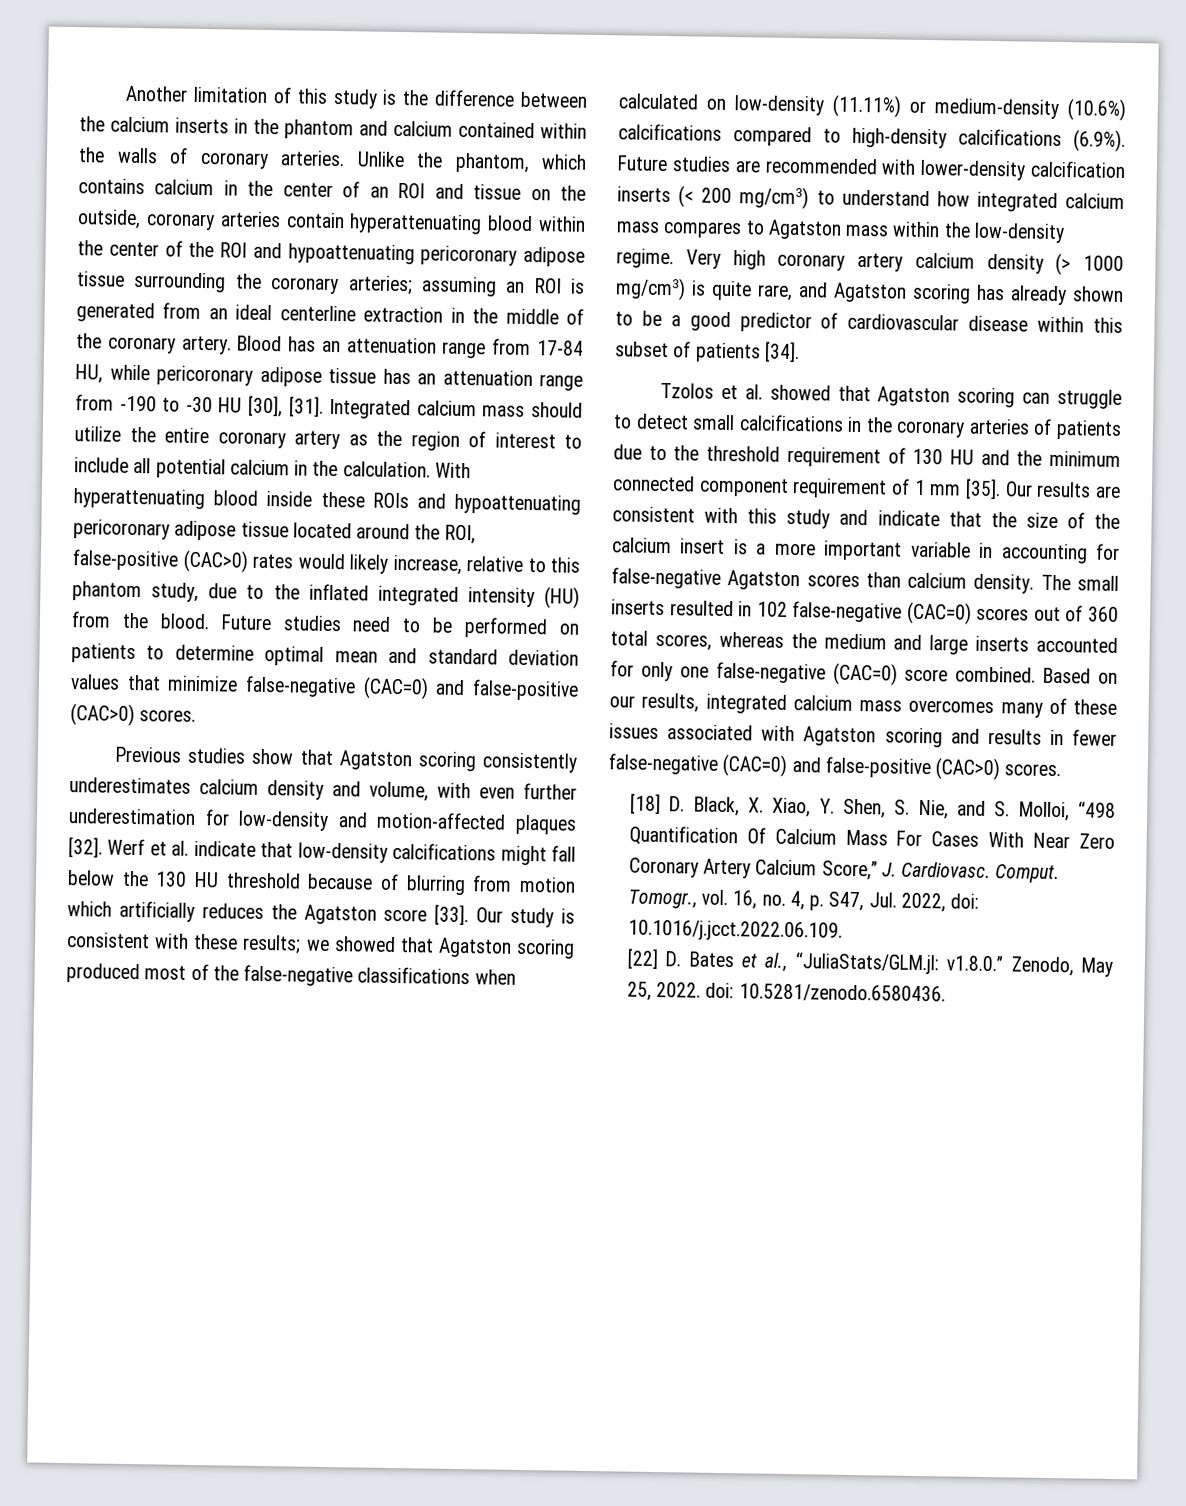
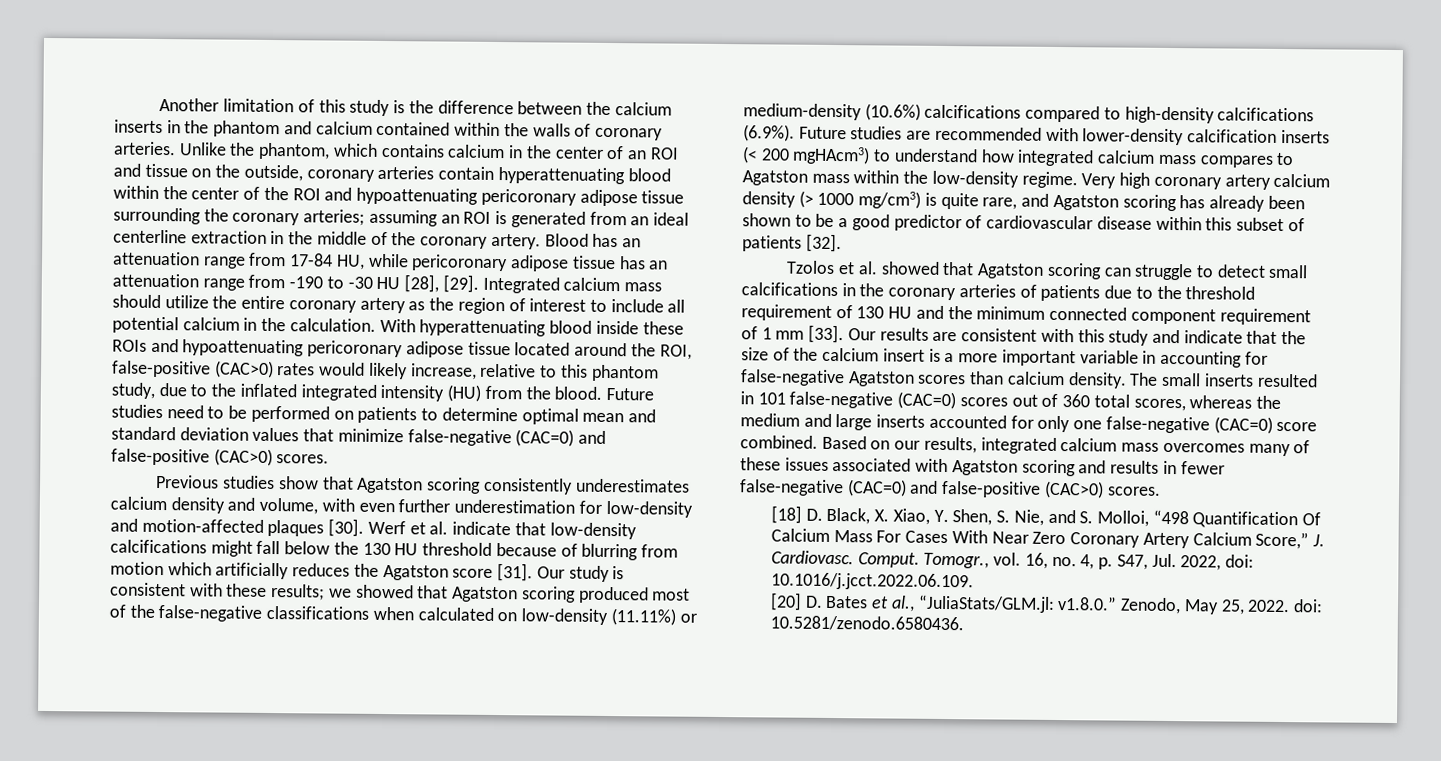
[248,395,324,418] [30], [31]. -> [404,274,479,293] [28], [29].
[68,837,103,858] [32]. -> [328,518,365,537] [30].
[434,904,470,926] [33]. -> [497,563,534,582] [31].
[739,186,810,210] mg/cm3) -> [792,146,871,165] mgHAcm3)
(1067, 295) none -> [1267,195,1305,210] been
[763,341,800,363] [34]. -> [805,233,842,253] [32].
[965,478,1002,500] [35]. -> [808,324,845,344] [33].
[756,601,788,617] 102 -> [757,392,786,405] 101
[626,948,659,970] [22] -> [769,592,802,611] [20]

